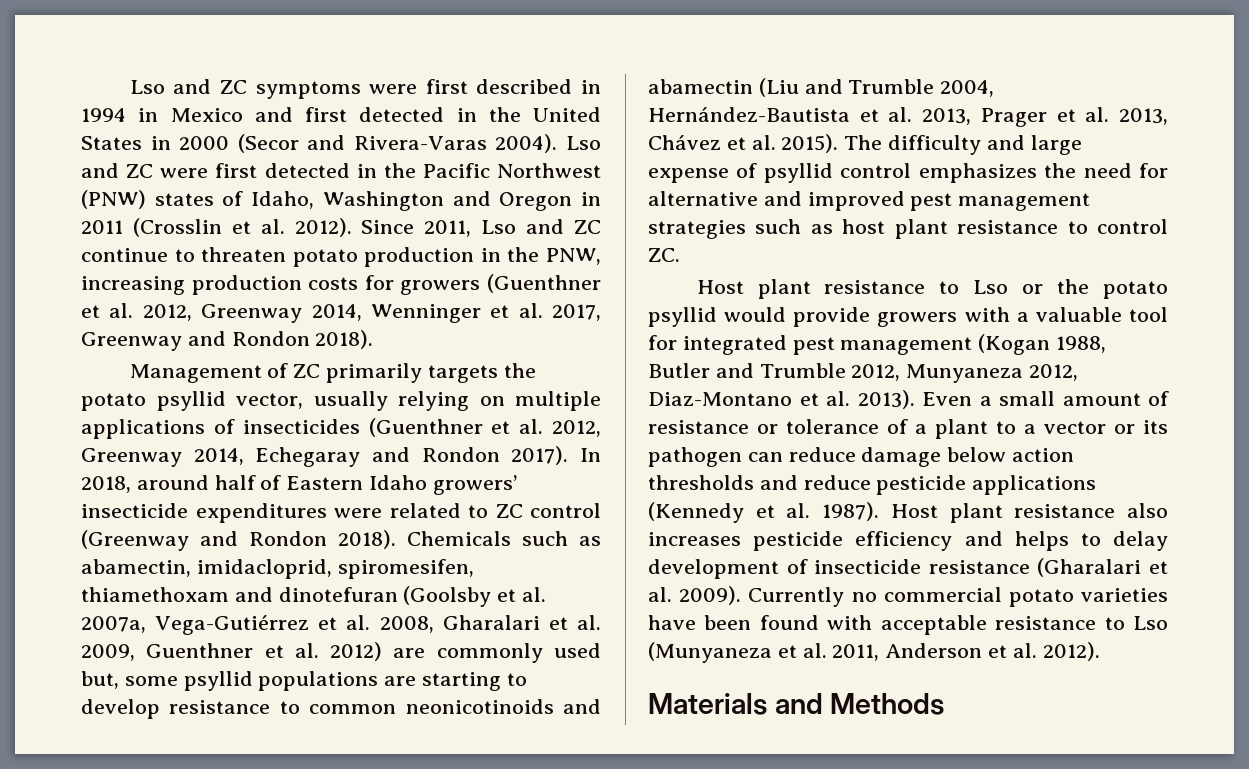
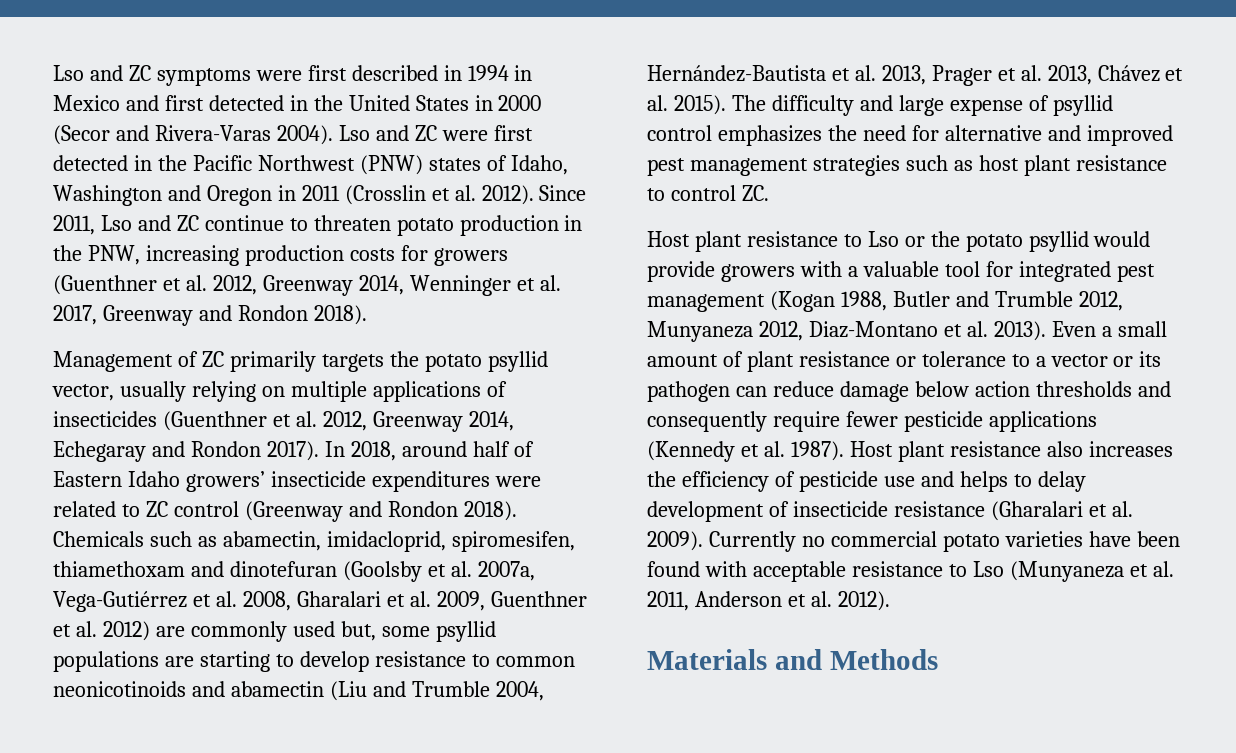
(1169, 398) none -> [746,351,794,372] plant
[887,419,988,439] of a plant -> (1006, 359) none
[803,475,871,490] reduce -> [647,411,898,432] consequently require fewer
[753,531,953,551] pesticide efficiency -> [647,471,915,492] the efficiency of pesticide use

